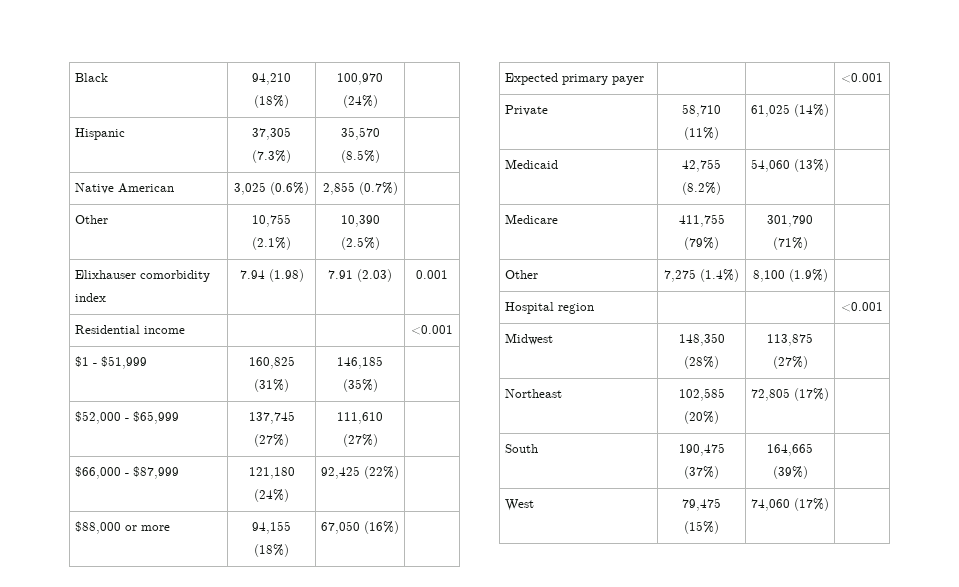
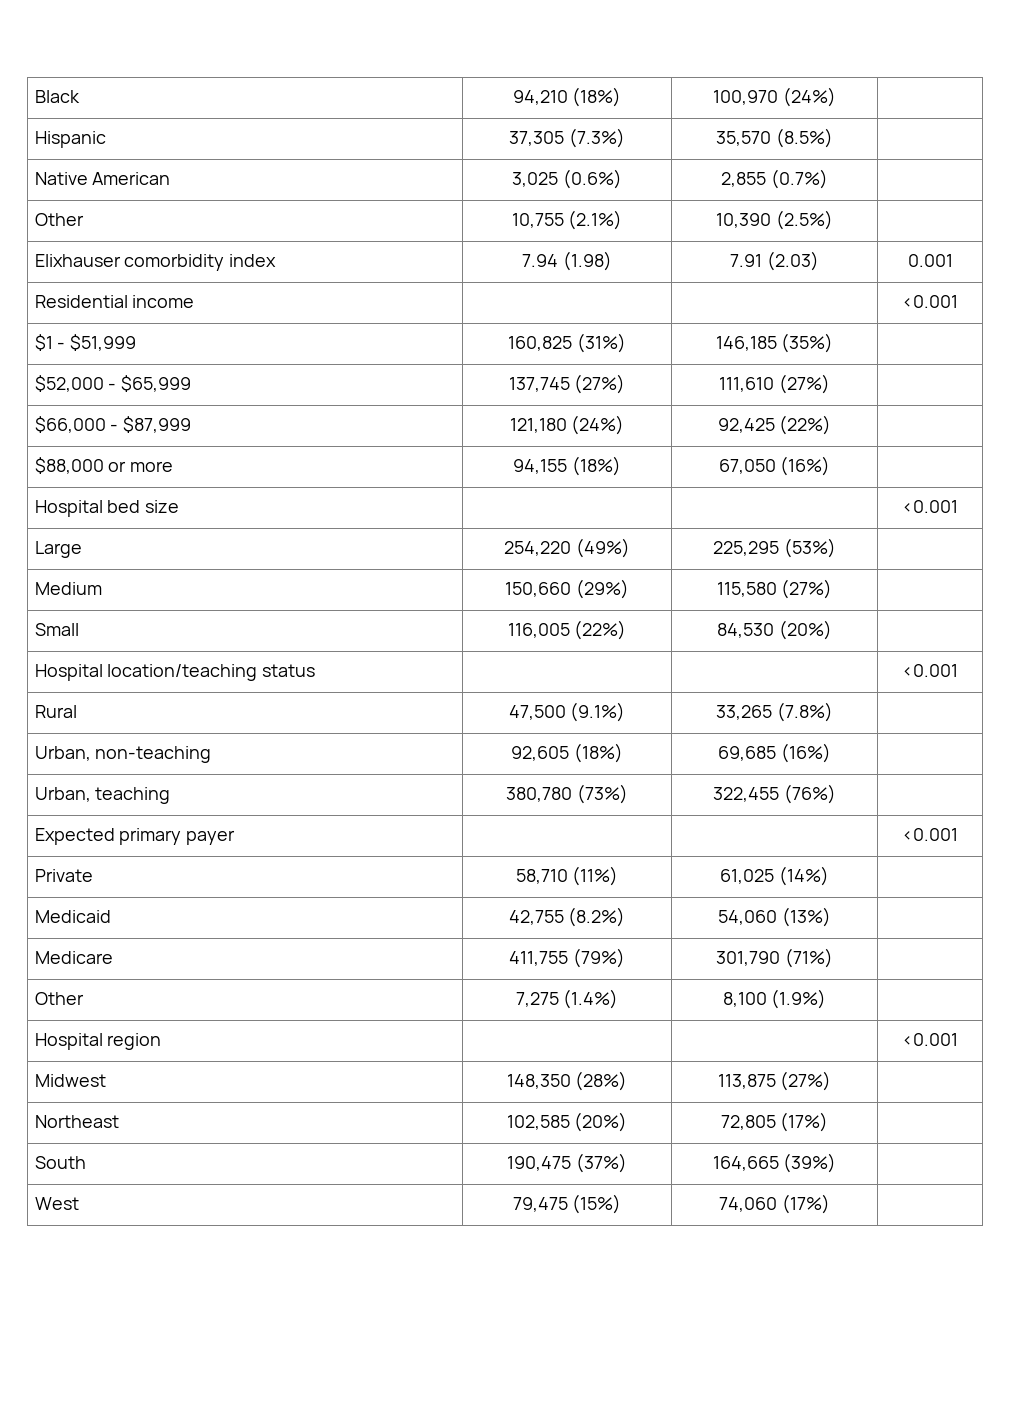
(399, 527) none -> [34,500,180,517] [902,500,958,513] [34,541,82,558] [504,538,630,558] [713,538,836,558] [34,582,102,595] [505,579,629,599] [716,579,833,599] [34,623,79,636] [507,620,627,640] [717,620,832,640] [34,664,316,681] [902,664,958,677] [34,705,77,718] [508,702,626,722] [716,702,833,722] [34,746,212,763] [511,743,623,763] [718,743,831,763] [34,787,171,804] [506,784,628,804] [713,784,836,804] // Hospital bed size | | | <0.001 // Large | 254,220 (49%) | 225,295 (53%) | // Medium | 150,660 (29%) | 115,580 (27%) | // Small | 116,005 (22%) | 84,530 (20%) | // Hospital location/teaching status | | | <0.001 // Rural | 47,500 (9.1%) | 33,265 (7.8%) | // Urban, non-teaching | 92,605 (18%) | 69,685 (16%) | // Urban, teaching | 380,780 (73%) | 322,455 (76%) |

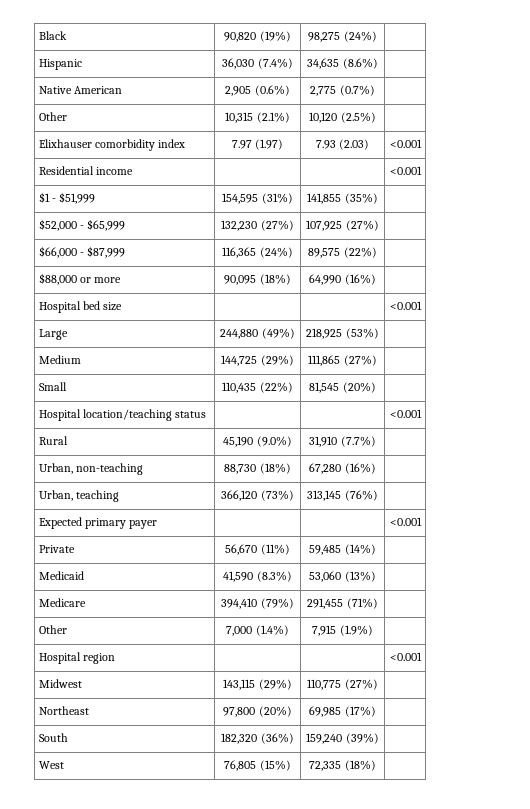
[512,87,622,107] [713,90,779,105] 94,210 (18%) | 100,970 -> [224,31,291,42] [308,32,341,42] 90,820 (19%) | 98,275
[509,128,625,148] [716,128,833,148] 37,305 (7.3%) | 35,570 (8.5%) -> [222,58,293,69] [307,58,378,69] 36,030 (7.4%) | 34,635 (8.6%)
[512,172,559,187] 3,025 -> [225,86,252,96] 2,905
[721,172,767,187] 2,855 -> [310,86,337,96] 2,775
[511,213,564,228] 10,755 -> [225,112,254,123] 10,315
[716,213,772,228] 10,390 -> [309,112,338,123] 10,120
[522,251,612,271] [730,254,763,267] 7.94 (1.98) | 7.91 -> [231,139,284,150] [315,140,336,149] 7.97 (1.97) | 7.93
[907,254,953,267] 0.001 -> [389,139,422,148] <0.001
[508,336,573,351] 160,825 -> [222,193,259,204] 154,595
[715,336,777,351] 146,185 -> [307,193,342,204] 141,855
[508,374,626,394] [719,377,775,392] 137,745 (27%) | 111,610 -> [221,220,294,231] [306,220,343,231] 132,230 (27%) | 107,925
[509,415,625,435] [717,418,775,433] 121,180 (24%) | 92,425 -> [222,247,293,258] [308,248,341,258] 116,365 (24%) | 89,575
[513,456,621,476] [718,459,776,474] 94,155 (18%) | 67,050 -> [224,274,291,285] [309,274,342,285] 90,095 (18%) | 64,990
[504,541,572,556] 254,220 -> [220,329,259,339] 244,880
[713,541,780,556] 225,295 -> [306,328,343,339] 218,925
[505,579,629,599] [716,582,777,597] 150,660 (29%) | 115,580 -> [221,355,294,366] [308,355,341,366] 144,725 (29%) | 111,865
[507,620,627,640] [717,623,775,638] 116,005 (22%) | 84,530 -> [222,382,293,393] [309,382,340,393] 110,435 (22%) | 81,545
[508,702,626,722] [716,702,833,722] 47,500 (9.1%) | 33,265 (7.8%) -> [223,436,292,447] [309,436,376,447] 45,190 (9.0%) | 31,910 (7.7%)
[511,743,623,763] [718,746,777,761] 92,605 (18%) | 69,685 -> [224,463,291,474] [309,463,342,474] 88,730 (18%) | 67,280
[506,787,573,802] 380,780 -> [221,490,258,501] 366,120
[713,787,780,802] 322,455 -> [307,490,342,501] 313,145
[515,869,568,884] 58,710 -> [225,544,258,555] 56,670
[720,869,775,884] 61,025 -> [309,545,342,555] 59,485
[508,907,626,927] [718,910,778,925] 42,755 (8.2%) | 54,060 -> [223,571,292,582] [309,571,342,582] 41,590 (8.3%) | 53,060
[509,951,569,966] 411,755 -> [221,598,258,609] 394,410
[716,951,781,966] 301,790 -> [307,598,344,609] 291,455
[515,992,559,1007] 7,275 -> [226,626,253,636] 7,000
[722,992,767,1007] 8,100 -> [312,625,337,636] 7,915
[506,1071,628,1091] [717,1074,776,1089] 148,350 (28%) | 113,875 -> [223,679,292,690] [307,679,342,690] 143,115 (29%) | 110,775
[506,1112,628,1132] [720,1115,776,1130] 102,585 (20%) | 72,805 -> [223,706,292,717] [309,706,342,717] 97,800 (20%) | 69,985
[507,1153,627,1173] [712,1156,779,1171] 190,475 (37%) | 164,665 -> [221,733,294,744] [306,733,343,744] 182,320 (36%) | 159,240
[512,1197,568,1212] 79,475 -> [224,760,257,771] 76,805
[719,1194,830,1214] 74,060 (17%) -> [309,760,376,771] 72,335 (18%)

